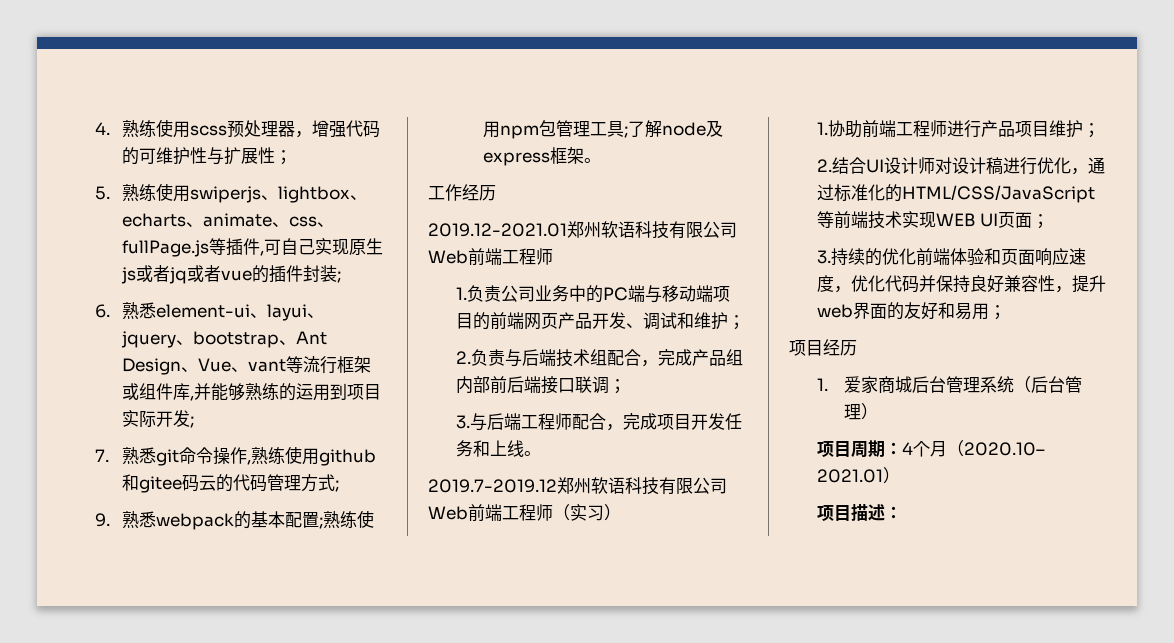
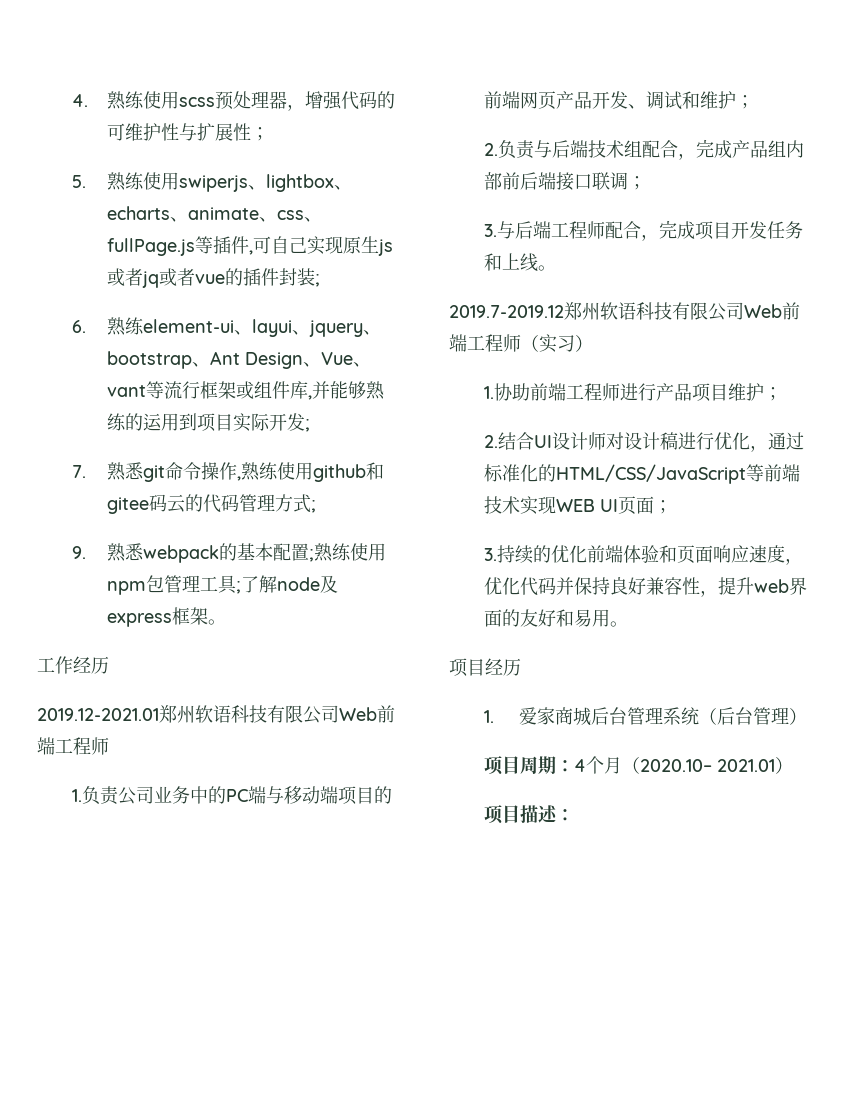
[139,302,157,319] 悉 -> [125,317,145,335] 练
[988,305,1006,320] ； -> [610,621,629,627] 。

